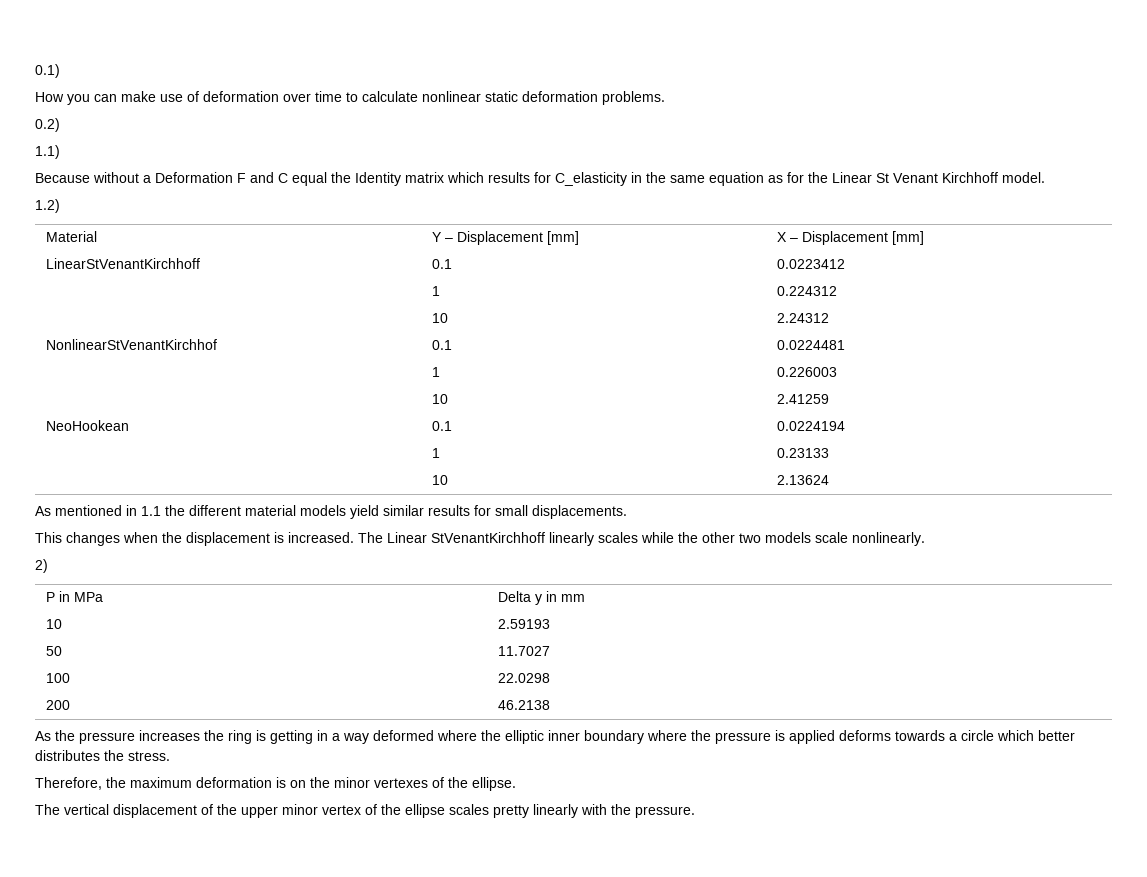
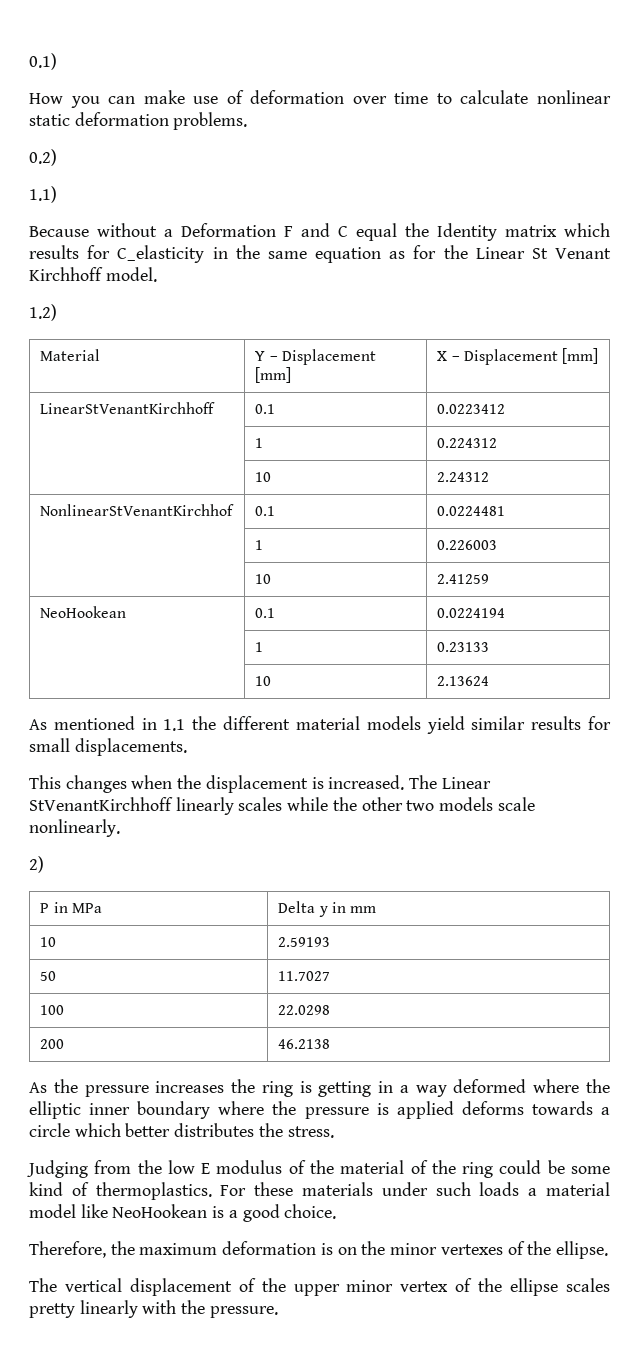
(170, 756) none -> [27,1160,610,1178] [29,1182,611,1200] [29,1204,337,1222] // Judging from the low E modulus of the material of the ring could be some kind of thermoplastics. For these materials under such loads a material model like NeoHookean is a good choice.

